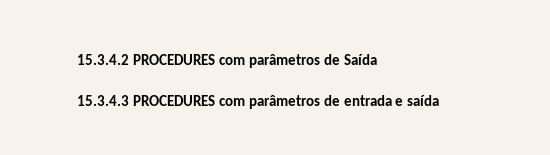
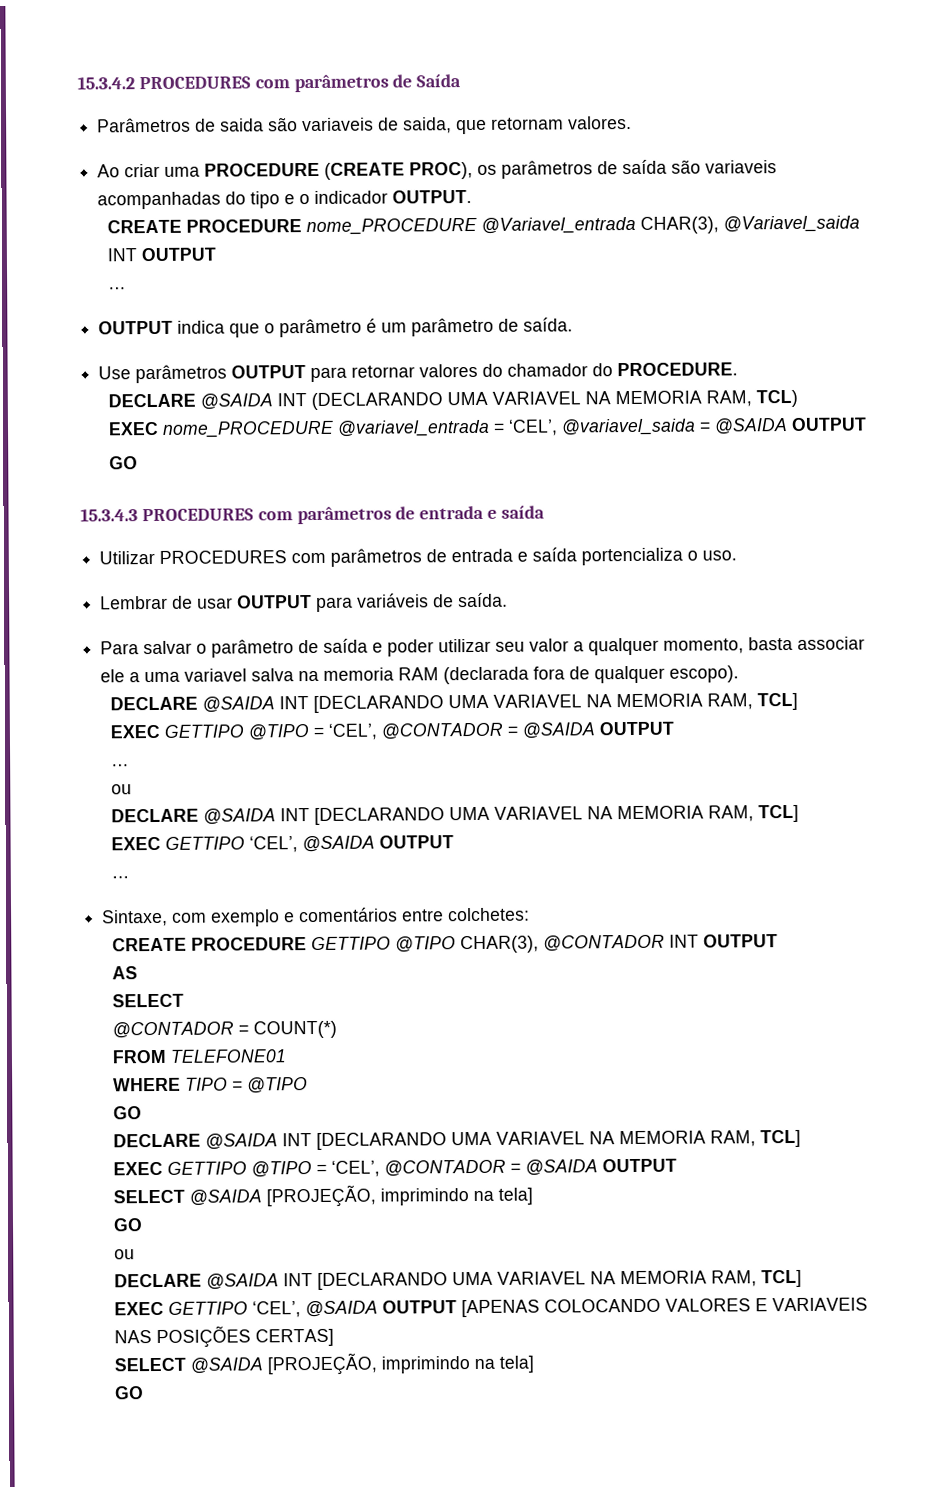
(377, 59) none -> [97,115,633,135] [97,159,778,180] [97,189,473,210] [106,215,860,236] [106,247,216,262] [107,287,127,290] [98,317,574,338] [98,362,739,384] [107,389,798,411] [107,417,867,438] [108,456,138,470] // Parâmetros de saida são variaveis de saida, que retornam valores. // Ao criar uma PROCEDURE (CREATE PROC), os parâmetros de saída são variaveis acompanhadas do tipo e o indicador OUTPUT. // CREATE PROCEDURE nome_PROCEDURE @Variavel_entrada CHAR(3), @Variavel_saida INT OUTPUT // … // OUTPUT indica que o parâmetro é um parâmetro de saída. // Use parâmetros OUTPUT para retornar valores do chamador do PROCEDURE. // DECLARE @SAIDA INT (DECLARANDO UMA VARIAVEL NA MEMORIA RAM, TCL) // EXEC nome_PROCEDURE @variavel_entrada = ‘CEL’, @variavel_saida = @SAIDA OUTPUT // GO
(440, 100) none -> [99,547,738,567] [100,592,509,612] [100,636,866,658] [100,665,740,685] [109,692,798,714] [109,721,674,741] [110,764,130,767] [110,784,132,795] [110,804,799,826] [110,835,454,853] [110,876,130,879] [102,907,531,927] [111,934,778,954] [111,966,138,980] [111,993,184,1008] [111,1020,337,1039] [111,1049,286,1064] [112,1077,308,1094] [112,1106,142,1120] [112,1129,801,1151] [112,1158,677,1178] [112,1184,533,1208] [112,1218,143,1232] [113,1249,135,1260] [113,1269,802,1290] [113,1297,868,1318] [113,1325,334,1349] [113,1352,534,1376] [114,1386,144,1400] // Utilizar PROCEDURES com parâmetros de entrada e saída portencializa o uso. // Lembrar de usar OUTPUT para variáveis de saída. // Para salvar o parâmetro de saída e poder utilizar seu valor a qualquer momento, basta associar ele a uma variavel salva na memoria RAM (declarada fora de qualquer escopo). // DECLARE @SAIDA INT [DECLARANDO UMA VARIAVEL NA MEMORIA RAM, TCL] // EXEC GETTIPO @TIPO = ‘CEL’, @CONTADOR = @SAIDA OUTPUT // … // ou // DECLARE @SAIDA INT [DECLARANDO UMA VARIAVEL NA MEMORIA RAM, TCL] // EXEC GETTIPO ‘CEL’, @SAIDA OUTPUT // … // Sintaxe, com exemplo e comentários entre colchetes: // CREATE PROCEDURE GETTIPO @TIPO CHAR(3), @CONTADOR INT OUTPUT // AS // SELECT // @CONTADOR = COUNT(*) // FROM TELEFONE01 // WHERE TIPO = @TIPO // GO // DECLARE @SAIDA INT [DECLARANDO UMA VARIAVEL NA MEMORIA RAM, TCL] // EXEC GETTIPO @TIPO = ‘CEL’, @CONTADOR = @SAIDA OUTPUT // SELECT @SAIDA [PROJEÇÃO, imprimindo na tela] // GO // ou // DECLARE @SAIDA INT [DECLARANDO UMA VARIAVEL NA MEMORIA RAM, TCL] // EXEC GETTIPO ‘CEL’, @SAIDA OUTPUT [APENAS COLOCANDO VALORES E VARIAVEIS NAS POSIÇÕES CERTAS] // SELECT @SAIDA [PROJEÇÃO, imprimindo na tela] // GO

